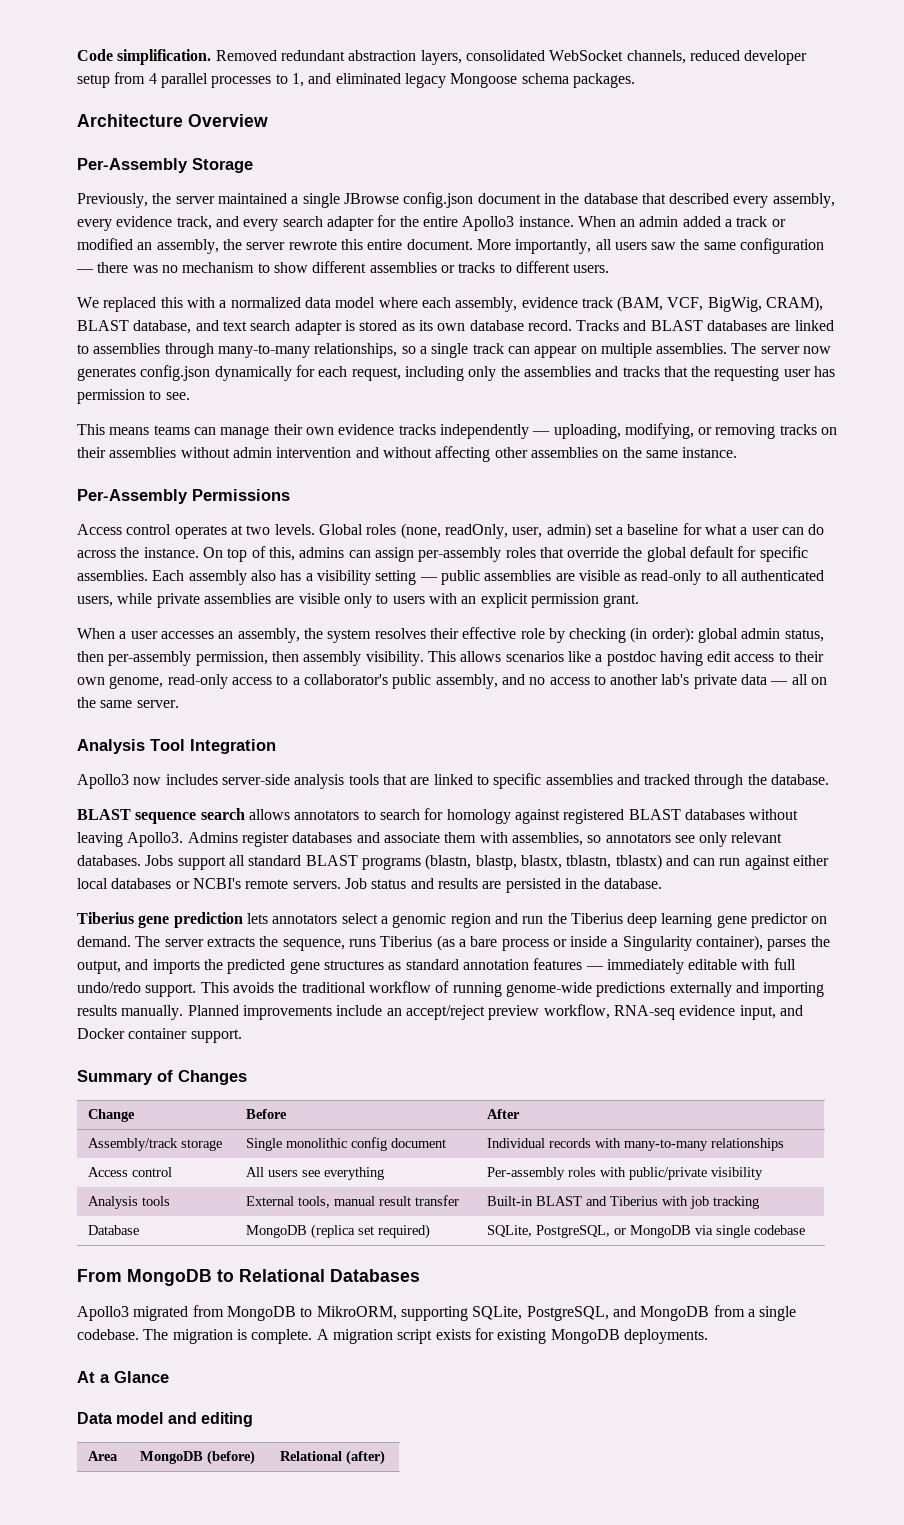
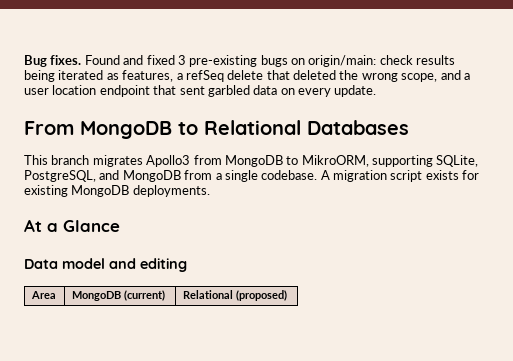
[77,49,808,65] [77,72,635,88] [77,114,268,127] [77,158,253,173] [77,192,835,208] [77,215,786,231] [77,238,825,254] [76,261,610,273] [77,296,824,312] [77,320,834,335] [77,343,832,358] [77,365,836,381] [77,389,190,404] [77,423,838,439] [77,446,738,462] [77,489,290,504] [77,523,825,539] [77,546,808,562] [77,570,825,585] [77,593,640,608] [77,627,824,643] [77,651,825,666] [77,674,828,689] [77,697,179,708] [77,739,276,754] [77,773,830,789] [77,808,799,824] [77,832,783,847] [77,854,830,870] [77,878,663,893] [77,912,828,928] [77,935,830,951] [77,958,796,974] [77,981,825,997] [77,1004,803,1020] [77,1028,242,1043] [77,1070,247,1085] [88,1109,136,1122] [246,1109,288,1119] [487,1109,521,1119] [88,1138,223,1151] [246,1137,447,1151] [487,1138,785,1151] [88,1167,173,1177] [246,1167,385,1180] [487,1167,764,1180] [88,1196,171,1209] [246,1195,460,1208] [487,1196,760,1209] [88,1225,140,1235] [246,1224,431,1239] [487,1225,806,1238] Code simplification. Removed redundant abstraction layers, consolidated WebSocket channels, reduced developer setup from 4 parallel processes to 1, and eliminated legacy Mongoose schema packages. // Architecture Overview // Per-Assembly Storage // Previously, the server maintained a single JBrowse config.json document in the database that described every assembly, every evidence track, and every search adapter for the entire Apollo3 instance. When an admin added a track or modified an assembly, the server rewrote this entire document. More importantly, all users saw the same configuration — there was no mechanism to show different assemblies or tracks to different users. // We replaced this with a normalized data model where each assembly, evidence track (BAM, VCF, BigWig, CRAM), BLAST database, and text search adapter is stored as its own database record. Tracks and BLAST databases are linked to assemblies through many-to-many relationships, so a single track can appear on multiple assemblies. The server now generates config.json dynamically for each request, including only the assemblies and tracks that the requesting user has permission to see. // This means teams can manage their own evidence tracks independently — uploading, modifying, or removing tracks on their assemblies without admin intervention and without affecting other assemblies on the same instance. // Per-Assembly Permissions // Access control operates at two levels. Global roles (none, readOnly, user, admin) set a baseline for what a user can do across the instance. On top of this, admins can assign per-assembly roles that override the global default for specific assemblies. Each assembly also has a visibility setting — public assemblies are visible as read-only to all authenticated users, while private assemblies are visible only to users with an explicit permission grant. // When a user accesses an assembly, the system resolves their effective role by checking (in order): global admin status, then per-assembly permission, then assembly visibility. This allows scenarios like a postdoc having edit access to their own genome, read-only access to a collaborator's public assembly, and no access to another lab's private data — all on the same server. // Analysis Tool Integration // Apollo3 now includes server-side analysis tools that are linked to specific assemblies and tracked through the database. // BLAST sequence search allows annotators to search for homology against registered BLAST databases without leaving Apollo3. Admins register databases and associate them with assemblies, so annotators see only relevant databases. Jobs support all standard BLAST programs (blastn, blastp, blastx, tblastn, tblastx) and can run against either local databases or NCBI's remote servers. Job status and results are persisted in the database. // Tiberius gene prediction lets annotators select a genomic region and run the Tiberius deep learning gene predictor on demand. The server extracts the sequence, runs Tiberius (as a bare process or inside a Singularity container), parses the output, and imports the predicted gene structures as standard annotation features — immediately editable with full undo/redo support. This avoids the traditional workflow of running genome-wide predictions externally and importing results manually. Planned improvements include an accept/reject preview workflow, RNA-seq evidence input, and Docker container support. // Summary of Changes // Change | Before | After // Assembly/track storage | Single monolithic config document | Individual records with many-to-many relationships // Access control | All users see everything | Per-assembly roles with public/private visibility // Analysis tools | External tools, manual result transfer | Built-in BLAST and Tiberius with job tracking // Database | MongoDB (replica set required) | SQLite, PostgreSQL, or MongoDB via single codebase -> [24,55,456,67] [24,70,470,82] [24,85,377,97] Bug fixes. Found and fixed 3 pre-existing bugs on origin/main: check results being iterated as features, a refSeq delete that deleted the wrong scope, and a user location endpoint that sent garbled data on every update.
[77,1306,189,1321] Apollo3 migrated -> [24,155,191,167] This branch migrates Apollo3
[143,1329,313,1344] The migration is complete. -> (318, 175) none
[207,1450,256,1465] [280,1450,386,1465] (before) | Relational (after) -> [123,290,165,301] [182,290,287,301] (current) | Relational (proposed)

